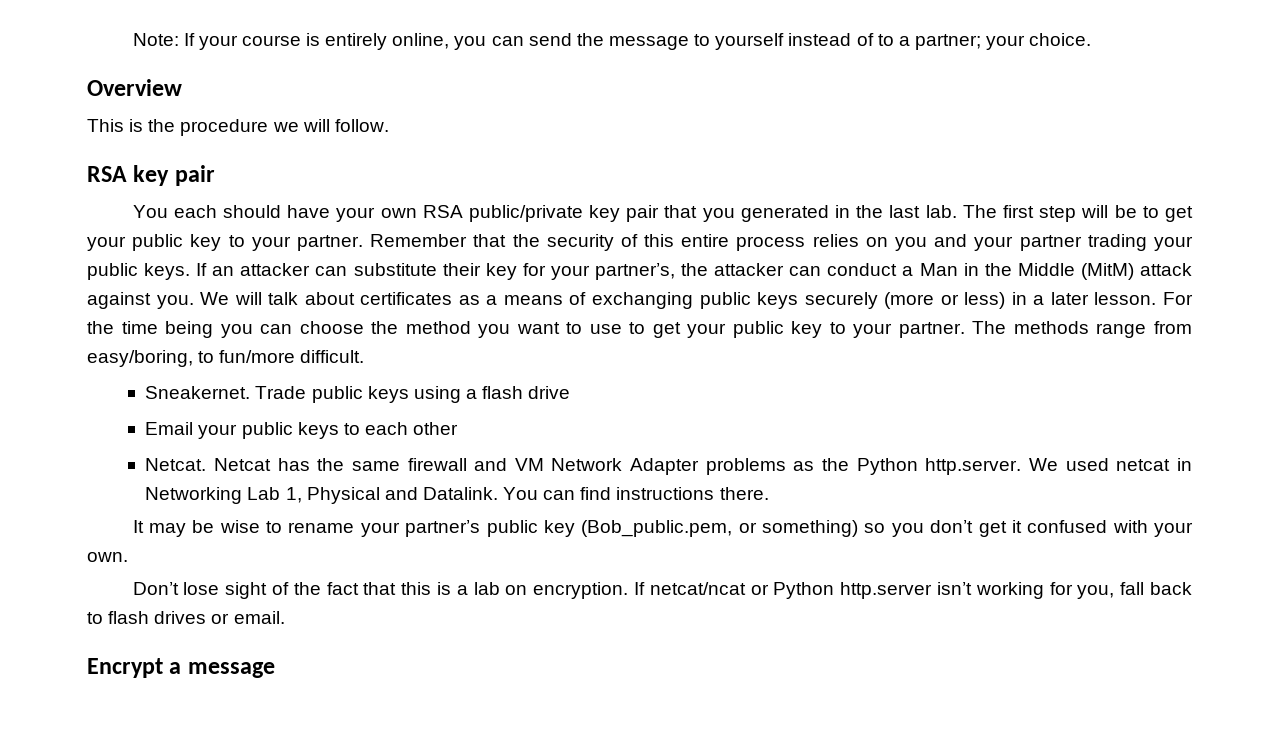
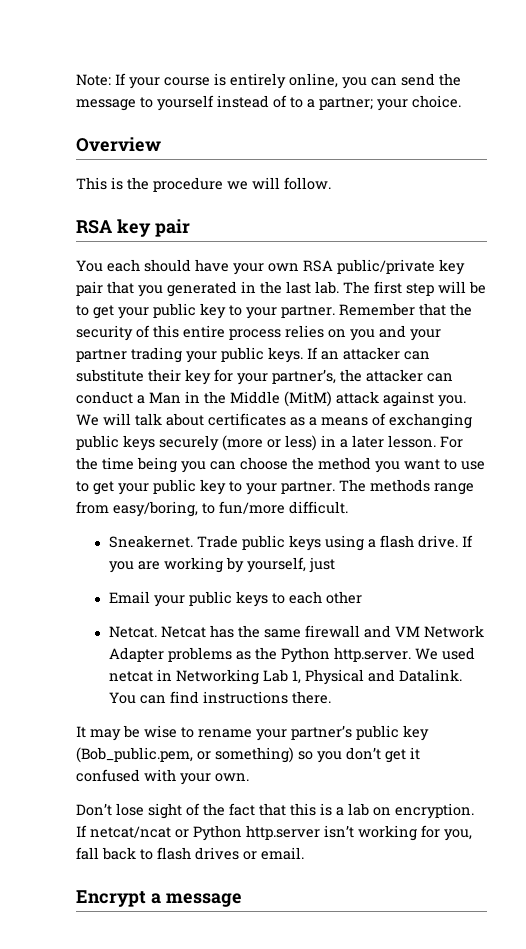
[528,386,571,399] drive -> [417,535,473,548] [108,557,335,573] drive. If you are working by yourself, just

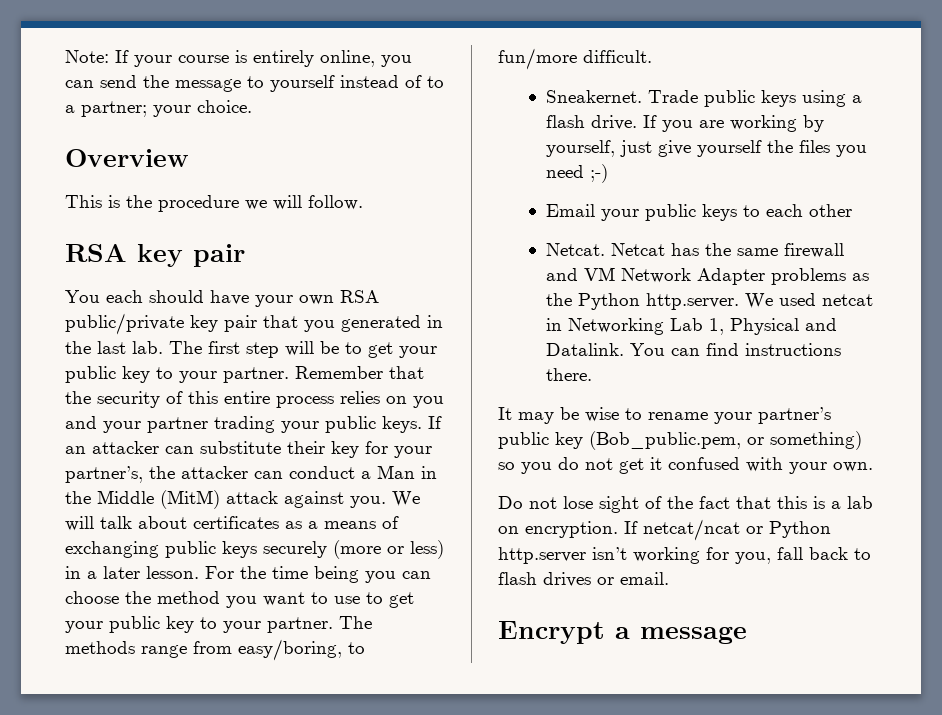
(335, 565) none -> [658,140,868,157] [546,164,609,183] give yourself the files you need ;-)
[346,747,381,760] don’t -> [558,457,613,470] do not
[76,803,112,816] Don’t -> [498,496,557,509] Do not

